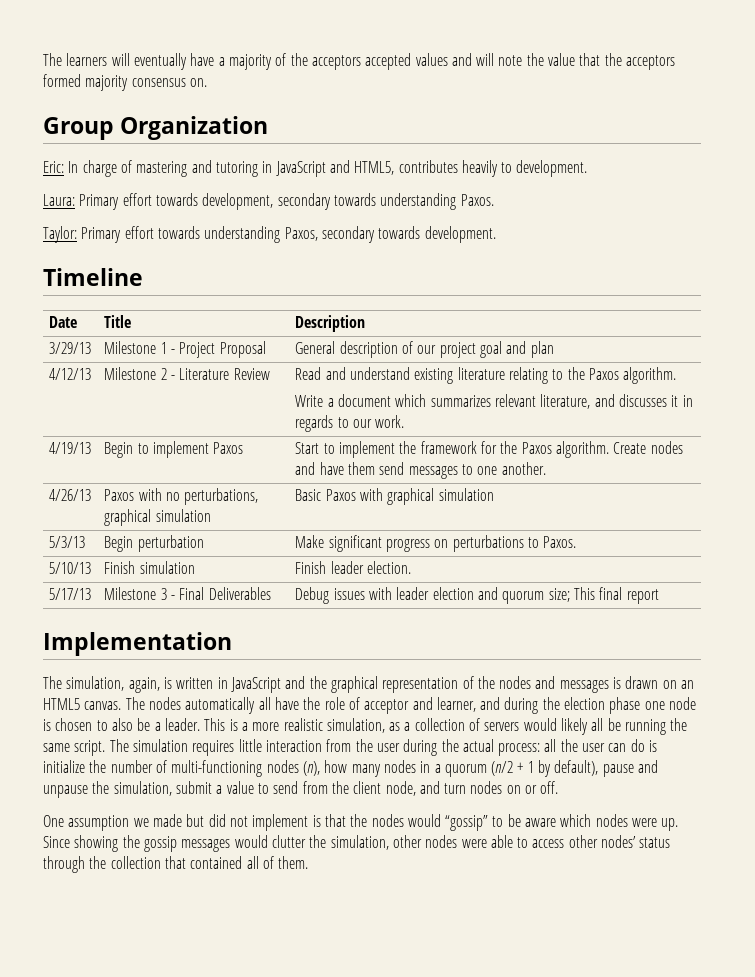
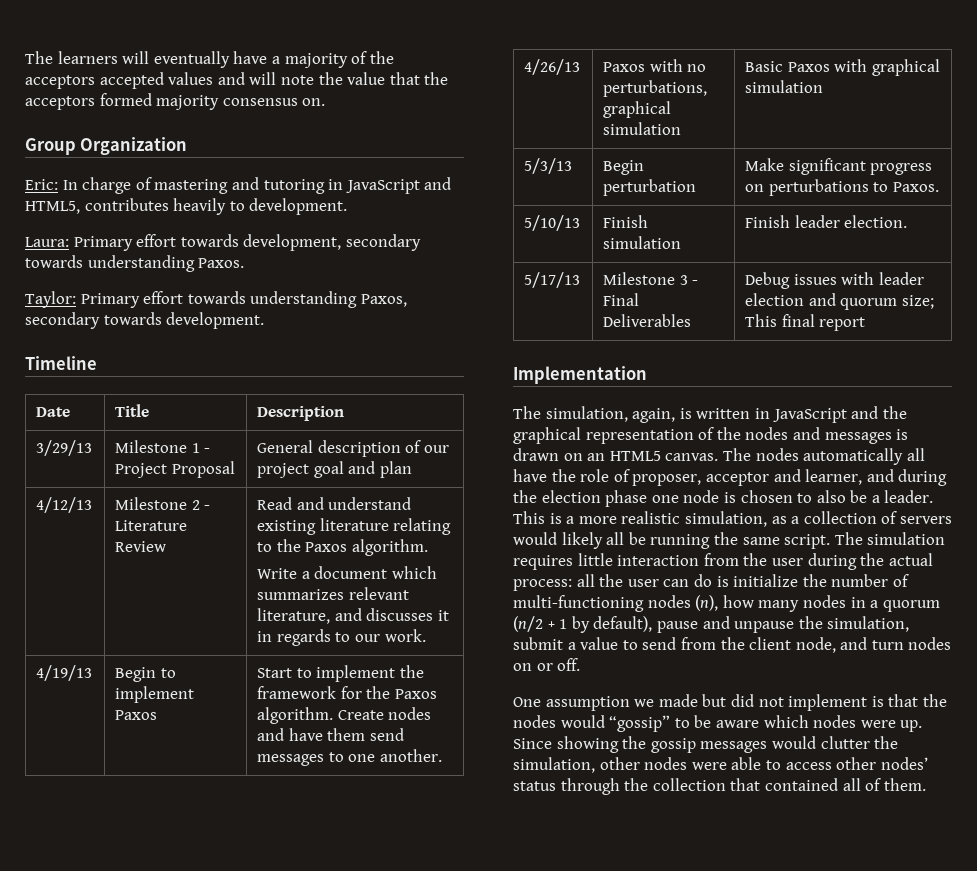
(360, 703) none -> [632,474,702,486] proposer,

